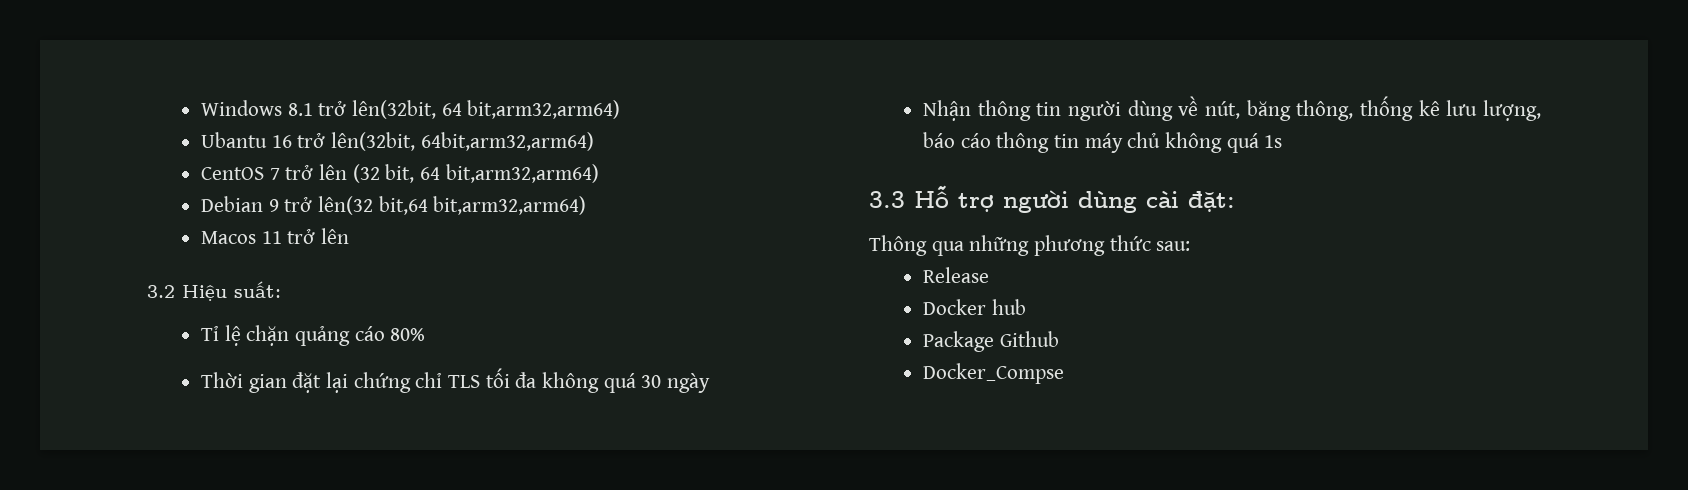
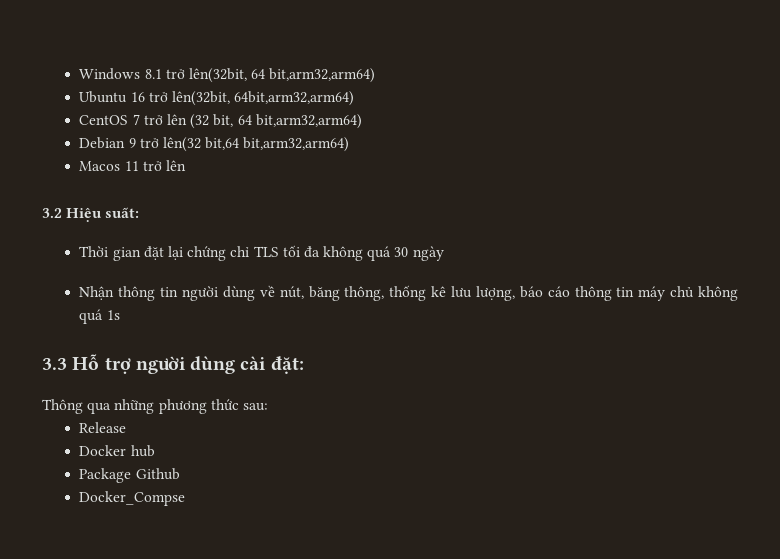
[201,132,268,148] Ubantu -> [79,91,128,103] Ubuntu
[201,325,426,346] // Tỉ lệ chặn quảng cáo 80% -> (140, 212) none

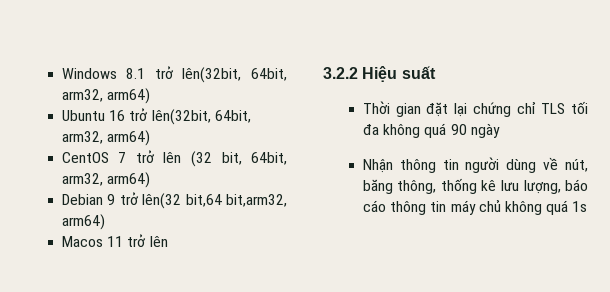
[251,68,376,83] 64 bit,arm32,arm64) -> [251,68,287,81] [61,88,151,104] 64bit, arm32, arm64)
[234,91,355,106] 64bit,arm32,arm64) -> [214,110,251,123] [61,130,151,146] 64bit, arm32, arm64)
[237,114,362,129] 64 bit,arm32,arm64) -> [250,152,287,165] [61,172,151,188] 64bit, arm32, arm64)
[243,137,350,152] bit,arm32,arm64) -> [225,194,287,207] [61,214,105,230] bit,arm32, arm64)
[42,207,140,222] 3.2 Hiệu suất: -> [323,66,436,82] 3.2.2 Hiệu suất
[394,247,409,257] 30 -> [450,124,467,135] 90
[42,354,304,374] [42,399,268,414] [79,422,127,433] [79,445,155,457] [79,468,180,483] [79,491,186,506] // 3.3 Hỗ trợ người dùng cài đặt: // Thông qua những phương thức sau: // Release // Docker hub // Package Github // Docker_Compse -> (588, 206) none

